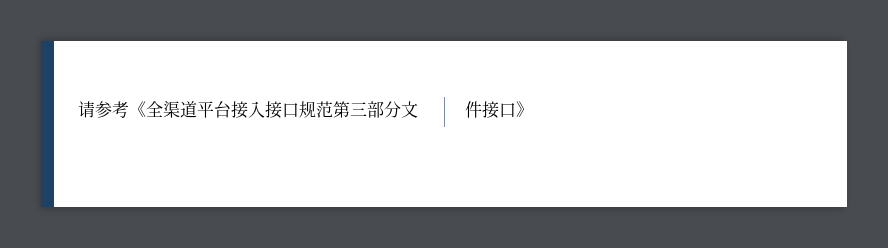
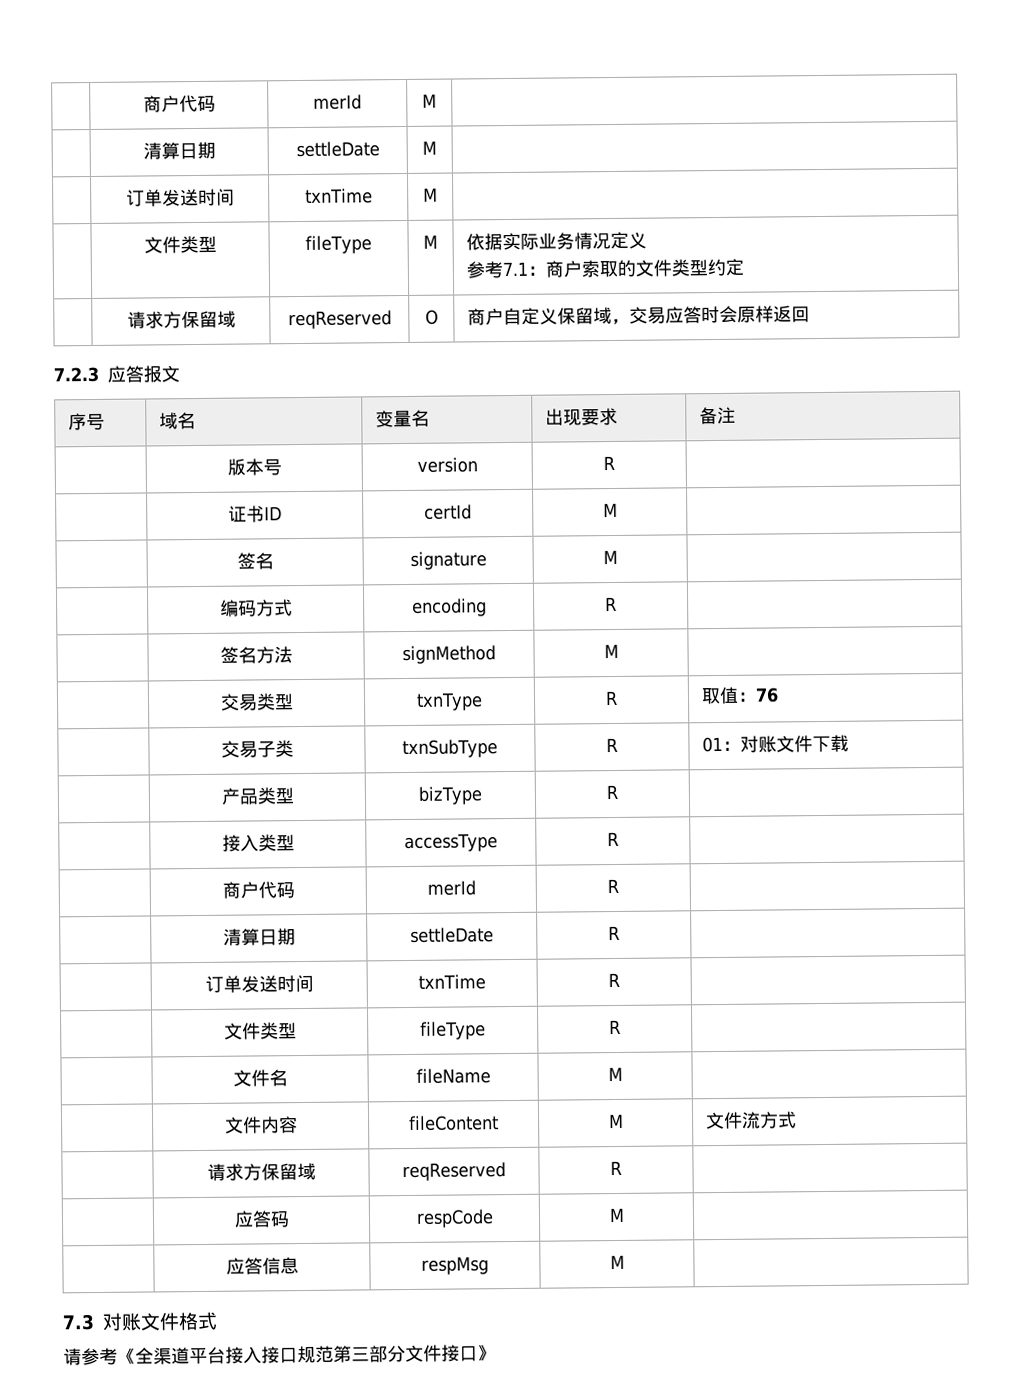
(78, 109) none -> [142,94,216,113] [313,94,362,110] [422,93,437,108] [142,141,216,160] [295,141,380,158] [422,140,437,155] [125,188,235,207] [304,188,373,204] [423,187,438,202] [143,235,217,254] [305,235,373,254] [423,234,438,249] [465,231,647,251] [465,258,744,279] [126,310,236,329] [287,310,392,330] [424,309,439,325] [466,305,810,326] [53,365,180,383] [67,413,105,431] [158,412,196,430] [374,409,430,428] [544,407,618,426] [698,406,736,425] [226,458,282,476] [416,457,478,473] [603,455,615,471] [228,505,282,523] [423,504,472,520] [602,502,618,518] [236,552,274,570] [409,551,487,570] [602,549,618,565] [219,599,293,617] [411,598,487,617] [605,596,617,612] [219,646,293,664] [401,645,496,665] [603,643,619,659] [219,693,294,711] [415,692,484,711] [605,690,618,706] [700,686,779,705] [220,740,294,758] [401,739,499,759] [606,737,618,753] [701,734,849,753] [220,787,295,805] [417,786,484,805] [606,784,618,800] [221,834,295,852] [403,833,499,853] [607,831,619,847] [221,881,295,899] [426,880,476,896] [607,878,619,894] [222,928,296,946] [409,927,494,943] [608,925,620,941] [204,974,314,993] [417,974,486,990] [608,972,620,988] [223,1022,297,1040] [419,1021,487,1040] [609,1019,621,1035] [232,1069,288,1087] [415,1068,491,1084] [607,1066,623,1082] [224,1116,298,1134] [408,1115,499,1131] [607,1113,624,1129] [704,1111,797,1130] [206,1162,316,1181] [402,1162,507,1182] [610,1160,622,1176] [233,1210,290,1228] [415,1209,494,1228] [608,1207,625,1223] [225,1257,299,1275] [420,1256,489,1275] [609,1254,625,1270] [62,1311,218,1331] | 商户代码 | merId | M | // | 清算日期 | settleDate | M | // | 订单发送时间 | txnTime | M | // | 文件类型 | fileType | M | 依据实际业务情况定义 // 参考7.1：商户索取的文件类型约定 // | 请求方保留域 | reqReserved | O | 商户自定义保留域，交易应答时会原样返回 // 7.2.3应答报文 // 序号 | 域名 | 变量名 | 出现要求 | 备注 // | 版本号 | version | R | // | 证书ID | certId | M | // | 签名 | signature | M | // | 编码方式 | encoding | R | // | 签名方法 | signMethod | M | // | 交易类型 | txnType | R | 取值：76 // | 交易子类 | txnSubType | R | 01：对账文件下载 // | 产品类型 | bizType | R | // | 接入类型 | accessType | R | // | 商户代码 | merId | R | // | 清算日期 | settleDate | R | // | 订单发送时间 | txnTime | R | // | 文件类型 | fileType | R | // | 文件名 | fileName | M | // | 文件内容 | fileContent | M | 文件流方式 // | 请求方保留域 | reqReserved | R | // | 应答码 | respCode | M | // | 应答信息 | respMsg | M | // 7.3对账文件格式 //

